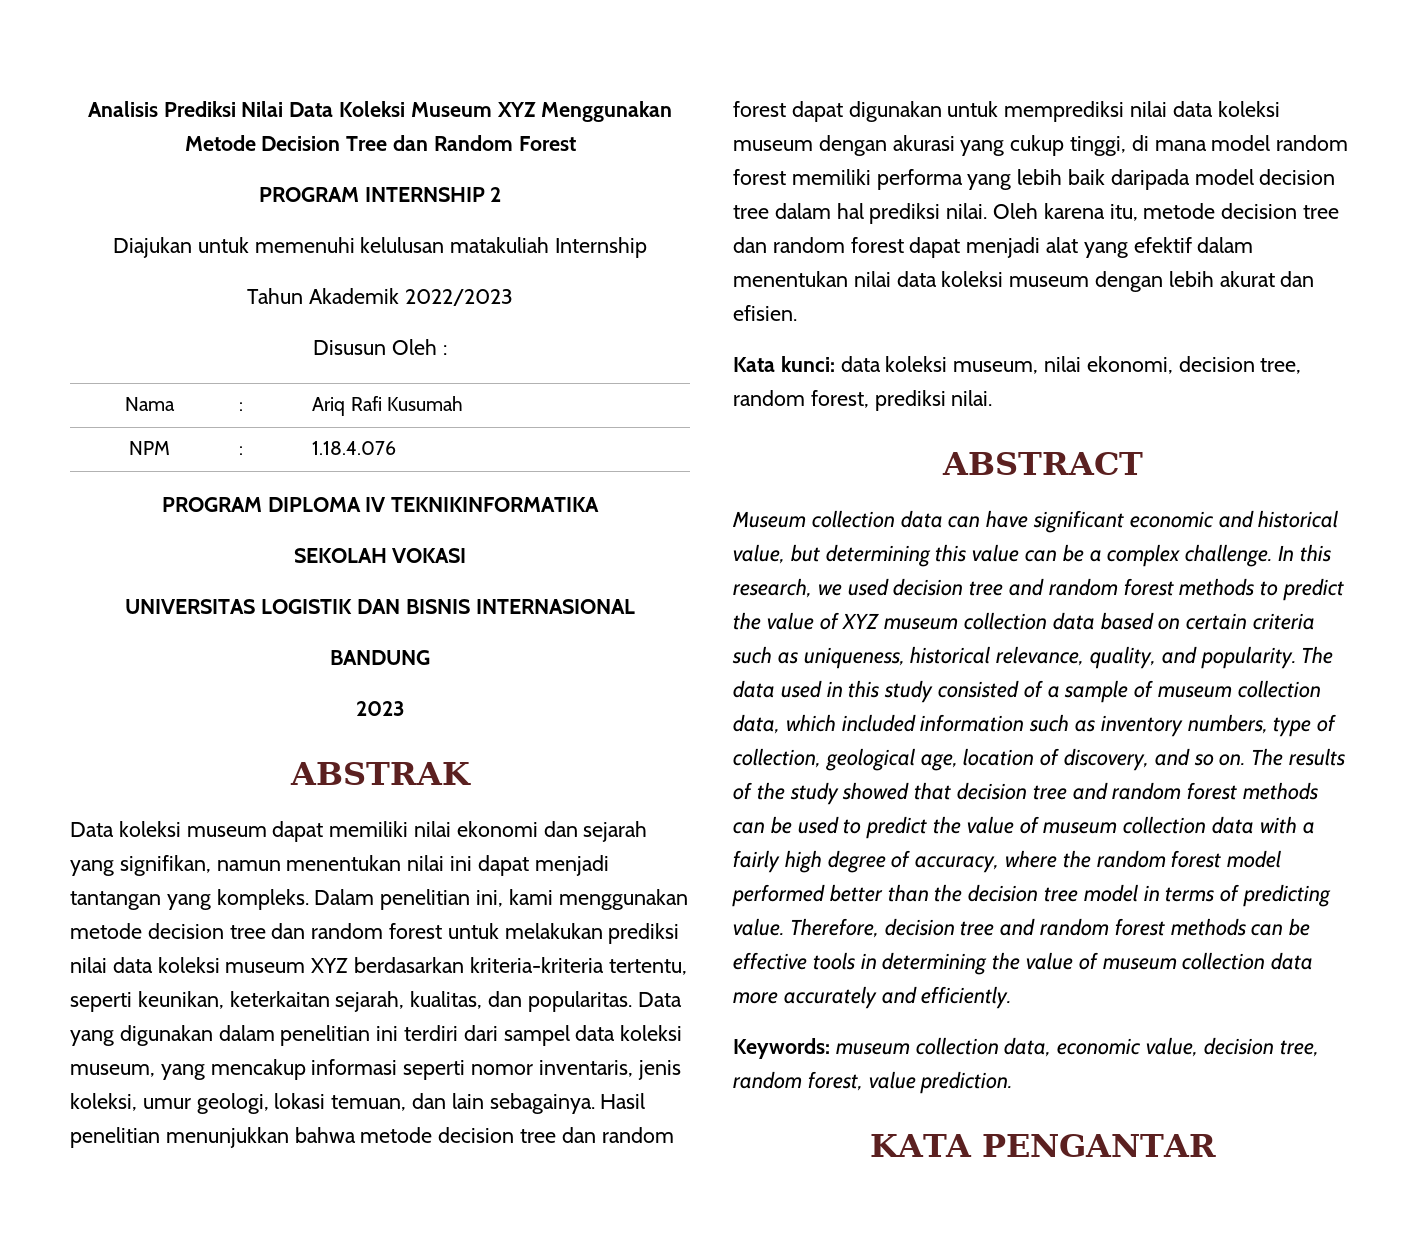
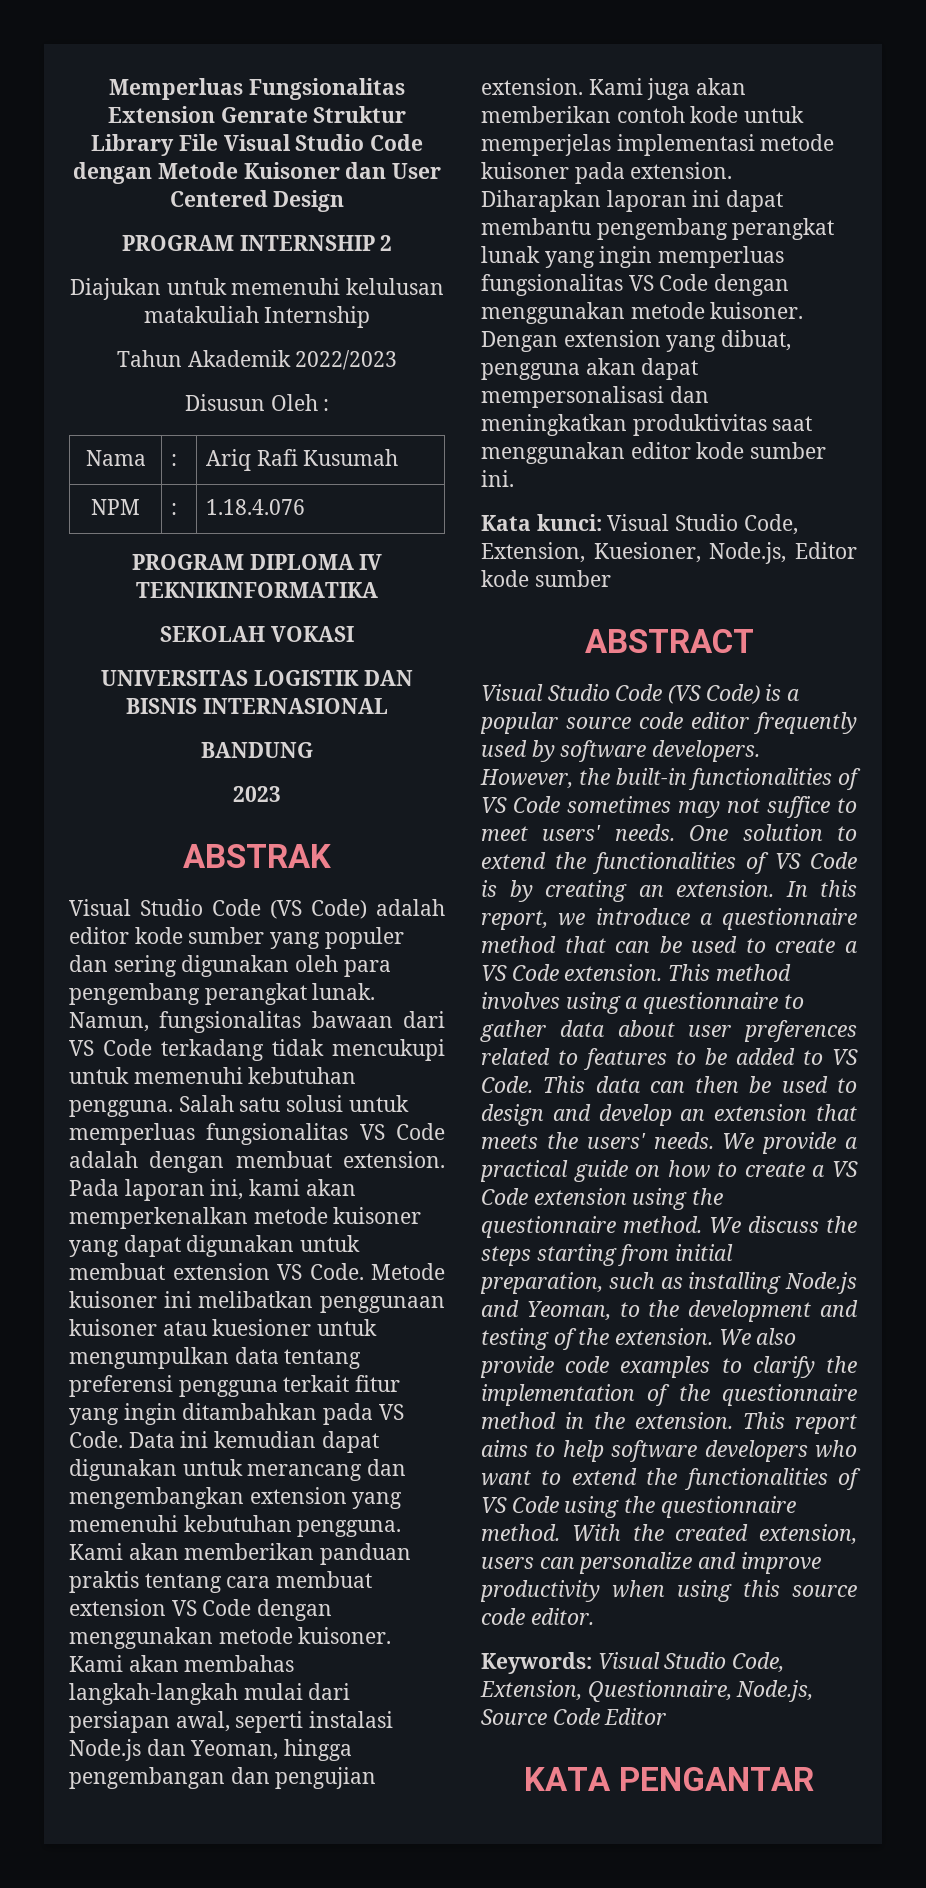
[87,101,673,122] [184,135,576,151] Analisis Prediksi Nilai Data Koleksi Museum XYZ Menggunakan Metode Decision Tree dan Random Forest -> [109,78,405,100] [107,106,407,123] [91,134,423,156] [73,162,441,184] [169,190,345,212] Memperluas Fungsionalitas Extension Genrate Struktur Library File Visual Studio Code dengan Metode Kuisoner dan User Centered Design
[70,821,648,842] [70,855,609,876] [70,889,688,910] [70,923,680,944] [70,957,687,975] [70,991,682,1012] [70,1025,683,1046] [70,1059,681,1080] [70,1093,646,1114] [70,1127,674,1148] [733,101,1280,122] [733,135,1349,156] [733,169,1336,190] [733,203,1340,224] [733,237,1254,258] [733,271,1315,292] [733,305,797,321] [733,356,1302,374] [733,390,993,411] [942,452,1143,475] [732,510,1339,533] [733,544,1331,567] [733,578,1345,601] [733,612,1316,630] [732,646,1334,669] [733,680,1321,703] [733,714,1337,737] [733,748,1346,771] [733,782,1319,805] [733,816,1315,839] [733,850,1282,873] [732,884,1332,907] [733,918,1311,938] [733,952,1314,975] [733,986,1012,1009] [733,1037,1319,1059] [733,1071,1013,1094] Data koleksi museum dapat memiliki nilai ekonomi dan sejarah yang signifikan, namun menentukan nilai ini dapat menjadi tantangan yang kompleks. Dalam penelitian ini, kami menggunakan metode decision tree dan random forest untuk melakukan prediksi nilai data koleksi museum XYZ berdasarkan kriteria-kriteria tertentu, seperti keunikan, keterkaitan sejarah, kualitas, dan popularitas. Data yang digunakan dalam penelitian ini terdiri dari sampel data koleksi museum, yang mencakup informasi seperti nomor inventaris, jenis koleksi, umur geologi, lokasi temuan, dan lain sebagainya. Hasil penelitian menunjukkan bahwa metode decision tree dan random forest dapat digunakan untuk memprediksi nilai data koleksi museum dengan akurasi yang cukup tinggi, di mana model random forest memiliki performa yang lebih baik daripada model decision tree dalam hal prediksi nilai. Oleh karena itu, metode decision tree dan random forest dapat menjadi alat yang efektif dalam menentukan nilai data koleksi museum dengan lebih akurat dan efisien. // Kata kunci: data koleksi museum, nilai ekonomi, decision tree, random forest, prediksi nilai. // ABSTRACT // Museum collection data can have significant economic and historical value, but determining this value can be a complex challenge. In this research, we used decision tree and random forest methods to predict the value of XYZ museum collection data based on certain criteria such as uniqueness, historical relevance, quality, and popularity. The data used in this study consisted of a sample of museum collection data, which included information such as inventory numbers, type of collection, geological age, location of discovery, and so on. The results of the study showed that decision tree and random forest methods can be used to predict the value of museum collection data with a fairly high degree of accuracy, where the random forest model performed better than the decision tree model in terms of predicting value. Therefore, decision tree and random forest methods can be effective tools in determining the value of museum collection data more accurately and efficiently. // Keywords: museum collection data, economic value, decision tree, random forest, value prediction. -> [69,899,445,919] [69,927,404,949] [69,955,391,977] [69,983,376,1005] [69,1011,445,1033] [69,1039,445,1061] [69,1067,357,1084] [69,1095,409,1117] [69,1123,445,1145] [69,1151,445,1173] [69,1179,356,1201] [69,1207,422,1229] [69,1235,361,1257] [69,1263,445,1280] [69,1291,445,1313] [69,1319,378,1336] [69,1347,362,1369] [69,1375,401,1397] [69,1403,404,1425] [69,1431,379,1453] [69,1459,407,1481] [69,1487,403,1509] [69,1515,402,1537] [69,1543,412,1565] [69,1571,373,1593] [69,1599,333,1621] [69,1627,392,1649] [69,1655,295,1672] [69,1683,351,1705] [69,1711,394,1733] [69,1739,353,1761] [69,1767,377,1789] [481,78,747,100] [481,106,805,123] [481,134,835,156] [481,162,733,184] [481,190,784,212] [481,218,835,240] [481,246,785,268] [481,274,790,296] [481,302,804,324] [481,330,792,352] [481,358,699,380] [481,386,709,408] [481,414,813,436] [481,442,827,464] [481,470,514,487] [481,514,798,535] [481,542,857,564] [481,570,611,587] [584,629,754,653] [481,684,801,704] [480,712,857,734] [481,740,761,762] [480,768,861,790] [481,796,857,818] [481,824,857,841] [481,852,857,874] [481,880,857,902] [481,908,857,930] [481,936,858,953] [481,964,791,981] [481,992,804,1014] [480,1020,857,1042] [481,1048,858,1070] [481,1076,857,1093] [481,1104,857,1126] [481,1132,858,1154] [480,1160,858,1182] [481,1188,724,1210] [481,1216,857,1238] [481,1244,734,1266] [480,1272,857,1294] [481,1300,858,1322] [481,1328,797,1350] [480,1356,857,1378] [481,1384,857,1406] [481,1412,857,1434] [481,1440,857,1462] [481,1468,861,1490] [481,1496,796,1518] [481,1524,857,1544] [481,1552,821,1574] [480,1580,857,1602] [481,1608,594,1625] [481,1652,785,1674] [480,1680,814,1702] [481,1708,667,1725] Visual Studio Code (VS Code) adalah editor kode sumber yang populer dan sering digunakan oleh para pengembang perangkat lunak. Namun, fungsionalitas bawaan dari VS Code terkadang tidak mencukupi untuk memenuhi kebutuhan pengguna. Salah satu solusi untuk memperluas fungsionalitas VS Code adalah dengan membuat extension. Pada laporan ini, kami akan memperkenalkan metode kuisoner yang dapat digunakan untuk membuat extension VS Code. Metode kuisoner ini melibatkan penggunaan kuisoner atau kuesioner untuk mengumpulkan data tentang preferensi pengguna terkait fitur yang ingin ditambahkan pada VS Code. Data ini kemudian dapat digunakan untuk merancang dan mengembangkan extension yang memenuhi kebutuhan pengguna. Kami akan memberikan panduan praktis tentang cara membuat extension VS Code dengan menggunakan metode kuisoner. Kami akan membahas langkah-langkah mulai dari persiapan awal, seperti instalasi Node.js dan Yeoman, hingga pengembangan dan pengujian extension. Kami juga akan memberikan contoh kode untuk memperjelas implementasi metode kuisoner pada extension. Diharapkan laporan ini dapat membantu pengembang perangkat lunak yang ingin memperluas fungsionalitas VS Code dengan menggunakan metode kuisoner. Dengan extension yang dibuat, pengguna akan dapat mempersonalisasi dan meningkatkan produktivitas saat menggunakan editor kode sumber ini. // Kata kunci: Visual Studio Code, Extension, Kuesioner, Node.js, Editor kode sumber // ABSTRACT // Visual Studio Code (VS Code) is a popular source code editor frequently used by software developers. However, the built-in functionalities of VS Code sometimes may not suffice to meet users' needs. One solution to extend the functionalities of VS Code is by creating an extension. In this report, we introduce a questionnaire method that can be used to create a VS Code extension. This method involves using a questionnaire to gather data about user preferences related to features to be added to VS Code. This data can then be used to design and develop an extension that meets the users' needs. We provide a practical guide on how to create a VS Code extension using the questionnaire method. We discuss the steps starting from initial preparation, such as installing Node.js and Yeoman, to the development and testing of the extension. We also provide code examples to clarify the implementation of the questionnaire method in the extension. This report aims to help software developers who want to extend the functionalities of VS Code using the questionnaire method. With the created extension, users can personalize and improve productivity when using this source code editor. // Keywords: Visual Studio Code, Extension, Questionnaire, Node.js, Source Code Editor

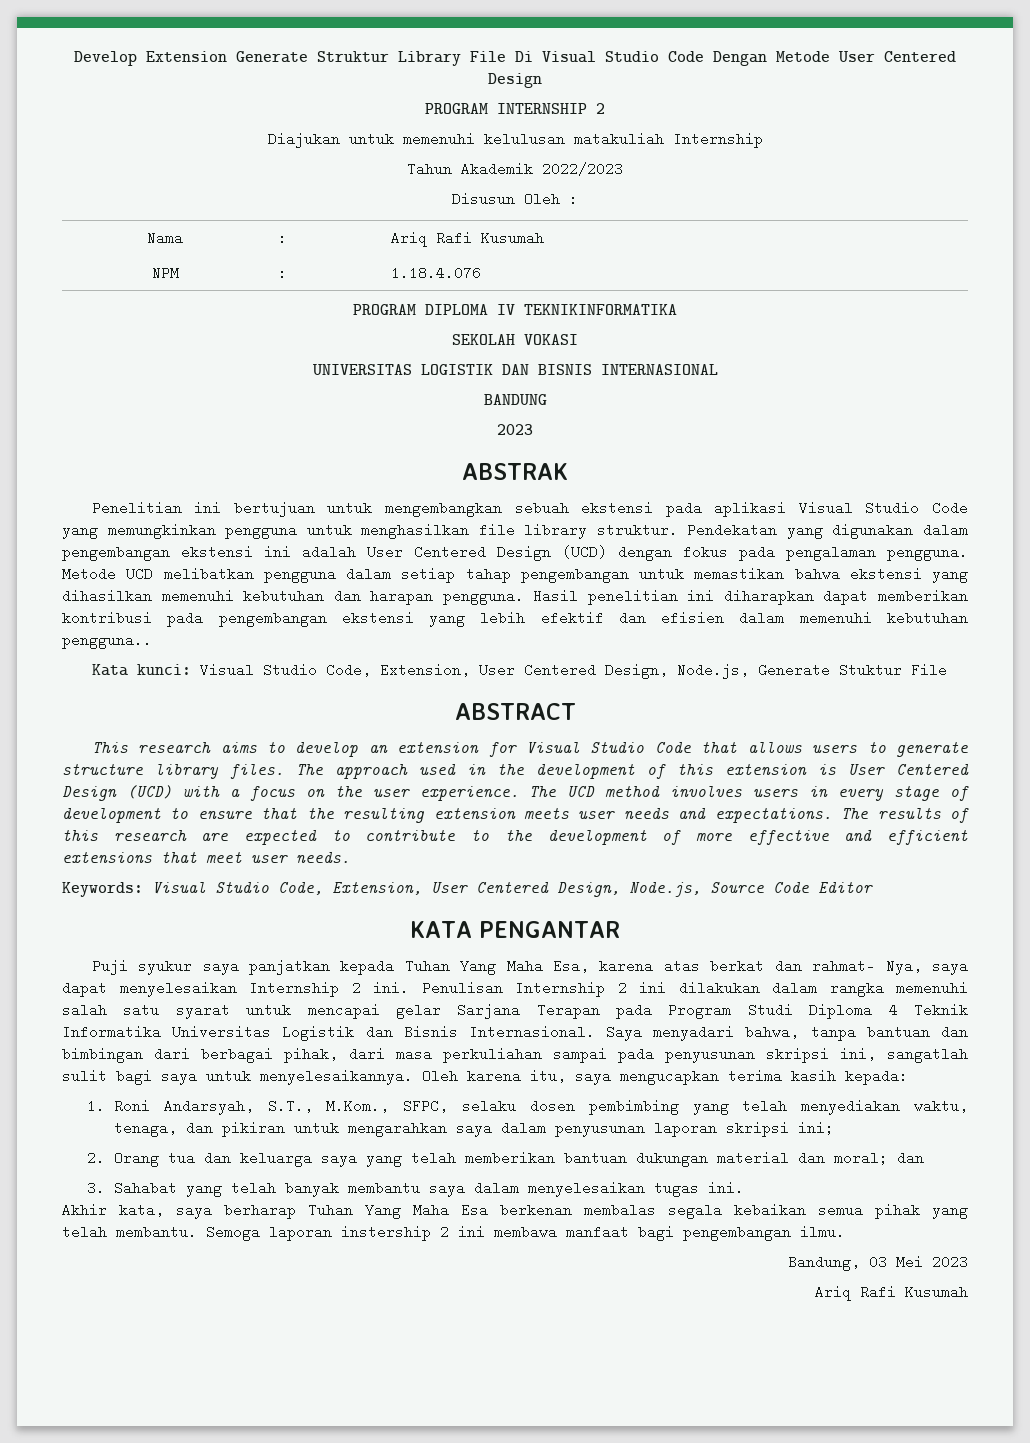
[109,78,405,100] [107,106,308,123] Memperluas Fungsionalitas Extension Genrate -> [74,51,308,66] Develop Extension Generate
[223,134,423,151] [73,162,387,184] Visual Studio Code dengan Metode Kuisoner dan -> [515,51,830,66] Di Visual Studio Code Dengan Metode
[69,899,445,919] [69,927,404,949] [69,955,391,977] [69,983,376,1005] [69,1011,445,1033] [69,1039,445,1061] [69,1067,357,1084] [69,1095,409,1117] [69,1123,445,1145] [69,1151,445,1173] [69,1179,356,1201] [69,1207,422,1229] [69,1235,361,1257] [69,1263,445,1280] [69,1291,445,1313] [69,1319,378,1336] [69,1347,362,1369] [69,1375,401,1397] [69,1403,404,1425] [69,1431,379,1453] [69,1459,407,1481] [69,1487,403,1509] [69,1515,402,1537] [69,1543,412,1565] [69,1571,373,1593] [69,1599,333,1621] [69,1627,392,1649] [69,1655,295,1672] [69,1683,351,1705] [69,1711,394,1733] [69,1739,353,1761] [69,1767,377,1789] [481,78,747,100] [481,106,805,123] [481,134,835,156] [481,162,733,184] [481,190,784,212] [481,218,835,240] [481,246,785,268] [481,274,790,296] [481,302,804,324] [481,330,792,352] [481,358,699,380] [481,386,709,408] [481,414,813,436] [481,442,827,464] [481,470,514,487] Visual Studio Code (VS Code) adalah editor kode sumber yang populer dan sering digunakan oleh para pengembang perangkat lunak. Namun, fungsionalitas bawaan dari VS Code terkadang tidak mencukupi untuk memenuhi kebutuhan pengguna. Salah satu solusi untuk memperluas fungsionalitas VS Code adalah dengan membuat extension. Pada laporan ini, kami akan memperkenalkan metode kuisoner yang dapat digunakan untuk membuat extension VS Code. Metode kuisoner ini melibatkan penggunaan kuisoner atau kuesioner untuk mengumpulkan data tentang preferensi pengguna terkait fitur yang ingin ditambahkan pada VS Code. Data ini kemudian dapat digunakan untuk merancang dan mengembangkan extension yang memenuhi kebutuhan pengguna. Kami akan memberikan panduan praktis tentang cara membuat extension VS Code dengan menggunakan metode kuisoner. Kami akan membahas langkah-langkah mulai dari persiapan awal, seperti instalasi Node.js dan Yeoman, hingga pengembangan dan pengujian extension. Kami juga akan memberikan contoh kode untuk memperjelas implementasi metode kuisoner pada extension. Diharapkan laporan ini dapat membantu pengembang perangkat lunak yang ingin memperluas fungsionalitas VS Code dengan menggunakan metode kuisoner. Dengan extension yang dibuat, pengguna akan dapat mempersonalisasi dan meningkatkan produktivitas saat menggunakan editor kode sumber ini. -> [91,501,968,517] [62,523,968,539] [62,545,968,561] [62,567,968,583] [62,589,968,605] [62,611,968,627] [62,633,152,649] Penelitian ini bertujuan untuk mengembangkan sebuah ekstensi pada aplikasi Visual Studio Code yang memungkinkan pengguna untuk menghasilkan file library struktur. Pendekatan yang digunakan dalam pengembangan ekstensi ini adalah User Centered Design (UCD) dengan fokus pada pengalaman pengguna. Metode UCD melibatkan pengguna dalam setiap tahap pengembangan untuk memastikan bahwa ekstensi yang dihasilkan memenuhi kebutuhan dan harapan pengguna. Hasil penelitian ini diharapkan dapat memberikan kontribusi pada pengembangan ekstensi yang lebih efektif dan efisien dalam memenuhi kebutuhan pengguna..
[593,542,857,564] [481,570,611,587] [584,629,754,653] [481,684,801,704] [480,712,857,734] [481,740,761,762] [480,768,861,790] [481,796,857,818] [481,824,857,841] [481,852,857,874] [481,880,857,902] [481,908,857,930] [481,936,858,953] [481,964,791,981] [481,992,804,1014] [480,1020,857,1042] [481,1048,858,1070] [481,1076,857,1093] [481,1104,857,1126] [481,1132,858,1154] [480,1160,858,1182] [481,1188,724,1210] [481,1216,857,1238] [481,1244,734,1266] [480,1272,857,1294] [481,1300,858,1322] [481,1328,797,1350] [480,1356,857,1378] [481,1384,857,1406] [481,1412,857,1434] [481,1440,857,1462] [481,1468,861,1490] [481,1496,796,1518] [481,1524,857,1544] [481,1552,821,1574] [480,1580,857,1602] [481,1608,594,1625] Kuesioner, Node.js, Editor kode sumber // ABSTRACT // Visual Studio Code (VS Code) is a popular source code editor frequently used by software developers. However, the built-in functionalities of VS Code sometimes may not suffice to meet users' needs. One solution to extend the functionalities of VS Code is by creating an extension. In this report, we introduce a questionnaire method that can be used to create a VS Code extension. This method involves using a questionnaire to gather data about user preferences related to features to be added to VS Code. This data can then be used to design and develop an extension that meets the users' needs. We provide a practical guide on how to create a VS Code extension using the questionnaire method. We discuss the steps starting from initial preparation, such as installing Node.js and Yeoman, to the development and testing of the extension. We also provide code examples to clarify the implementation of the questionnaire method in the extension. This report aims to help software developers who want to extend the functionalities of VS Code using the questionnaire method. With the created extension, users can personalize and improve productivity when using this source code editor. -> [478,663,947,679] [454,703,576,720] [91,741,968,757] [62,763,969,779] [62,785,970,801] [62,807,970,823] [62,829,969,845] [62,851,350,863] User Centered Design, Node.js, Generate Stuktur File // ABSTRACT // This research aims to develop an extension for Visual Studio Code that allows users to generate structure library files. The approach used in the development of this extension is User Centered Design (UCD) with a focus on the user experience. The UCD method involves users in every stage of development to ensure that the resulting extension meets user needs and expectations. The results of this research are expected to contribute to the development of more effective and efficient extensions that meet user needs.
[587,1680,732,1702] Questionnaire, -> [431,881,620,897] User Centered Design,
(814, 1779) none -> [91,959,968,975] [62,981,968,997] [62,1003,968,1019] [62,1025,968,1041] [62,1047,968,1063] [62,1069,908,1085] [87,1099,968,1115] [113,1121,834,1137] [87,1151,924,1167] [87,1181,744,1197] [62,1203,968,1219] [62,1225,845,1241] [788,1255,968,1271] [815,1285,968,1301] // Puji syukur saya panjatkan kepada Tuhan Yang Maha Esa, karena atas berkat dan rahmat- Nya, saya dapat menyelesaikan Internship 2 ini. Penulisan Internship 2 ini dilakukan dalam rangka memenuhi salah satu syarat untuk mencapai gelar Sarjana Terapan pada Program Studi Diploma 4 Teknik Informatika Universitas Logistik dan Bisnis Internasional. Saya menyadari bahwa, tanpa bantuan dan bimbingan dari berbagai pihak, dari masa perkuliahan sampai pada penyusunan skripsi ini, sangatlah sulit bagi saya untuk menyelesaikannya. Oleh karena itu, saya mengucapkan terima kasih kepada: // 1. Roni Andarsyah, S.T., M.Kom., SFPC, selaku dosen pembimbing yang telah menyediakan waktu, tenaga, dan pikiran untuk mengarahkan saya dalam penyusunan laporan skripsi ini; // 2. Orang tua dan keluarga saya yang telah memberikan bantuan dukungan material dan moral; dan // 3. Sahabat yang telah banyak membantu saya dalam menyelesaikan tugas ini. // Akhir kata, saya berharap Tuhan Yang Maha Esa berkenan membalas segala kebaikan semua pihak yang telah membantu. Semoga laporan instership 2 ini membawa manfaat bagi pengembangan ilmu. // Bandung, 03 Mei 2023 // Ariq Rafi Kusumah

